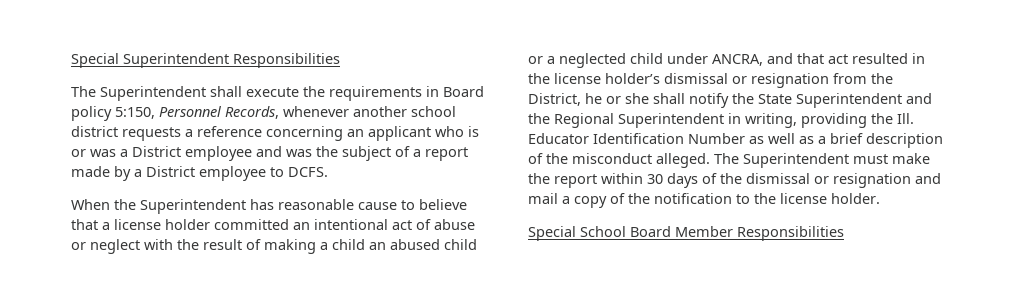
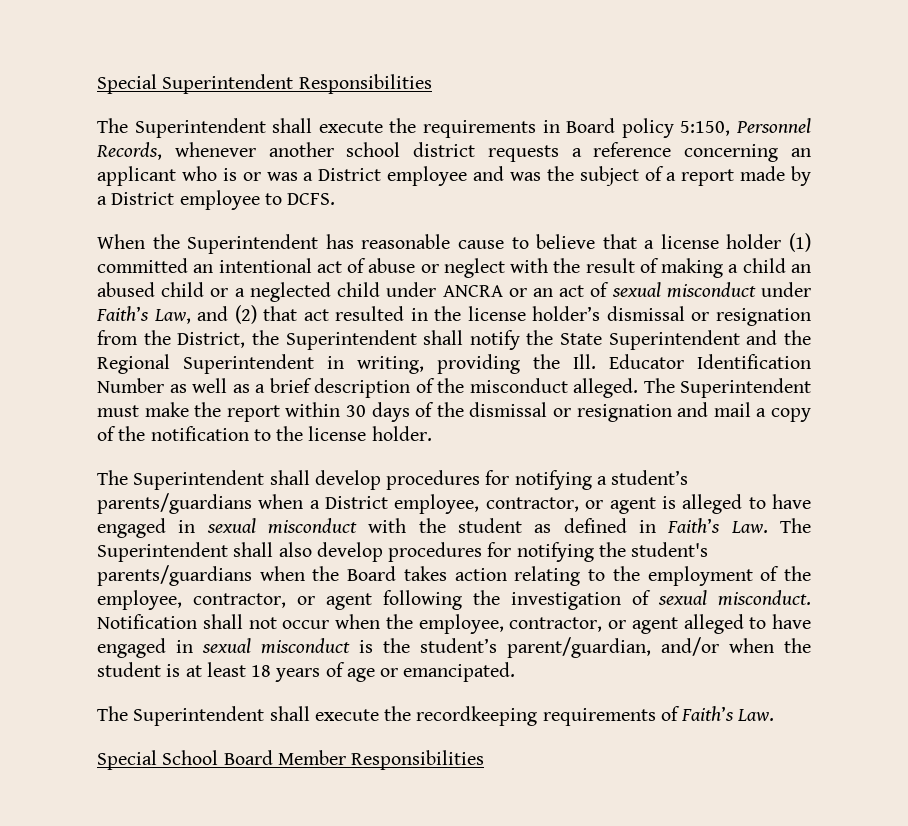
(210, 224) none -> [789,233,811,252] (1)
[712,53,793,66] ANCRA, and -> [442,282,811,298] [96,305,257,324] ANCRA or an act of sexual misconduct under Faith’s Law, and (2)
[585,93,649,104] he or she -> [251,330,417,350] the Superintendent
(880, 198) none -> [97,470,689,490] [97,493,812,514] [97,518,811,538] [97,542,709,562] [97,565,812,586] [97,590,811,610] [97,614,811,634] [97,637,811,658] [97,662,516,682] [97,706,775,726] // The Superintendent shall develop procedures for notifying a student’s parents/guardians when a District employee, contractor, or agent is alleged to have engaged in sexual misconduct with the student as defined in Faith’s Law. The Superintendent shall also develop procedures for notifying the student's parents/guardians when the Board takes action relating to the employment of the employee, contractor, or agent following the investigation of sexual misconduct. Notification shall not occur when the employee, contractor, or agent alleged to have engaged in sexual misconduct is the student’s parent/guardian, and/or when the student is at least 18 years of age or emancipated. // The Superintendent shall execute the recordkeeping requirements of Faith’s Law.

